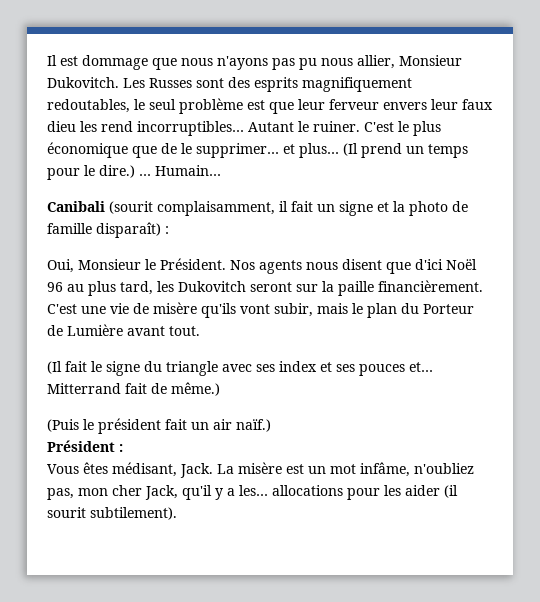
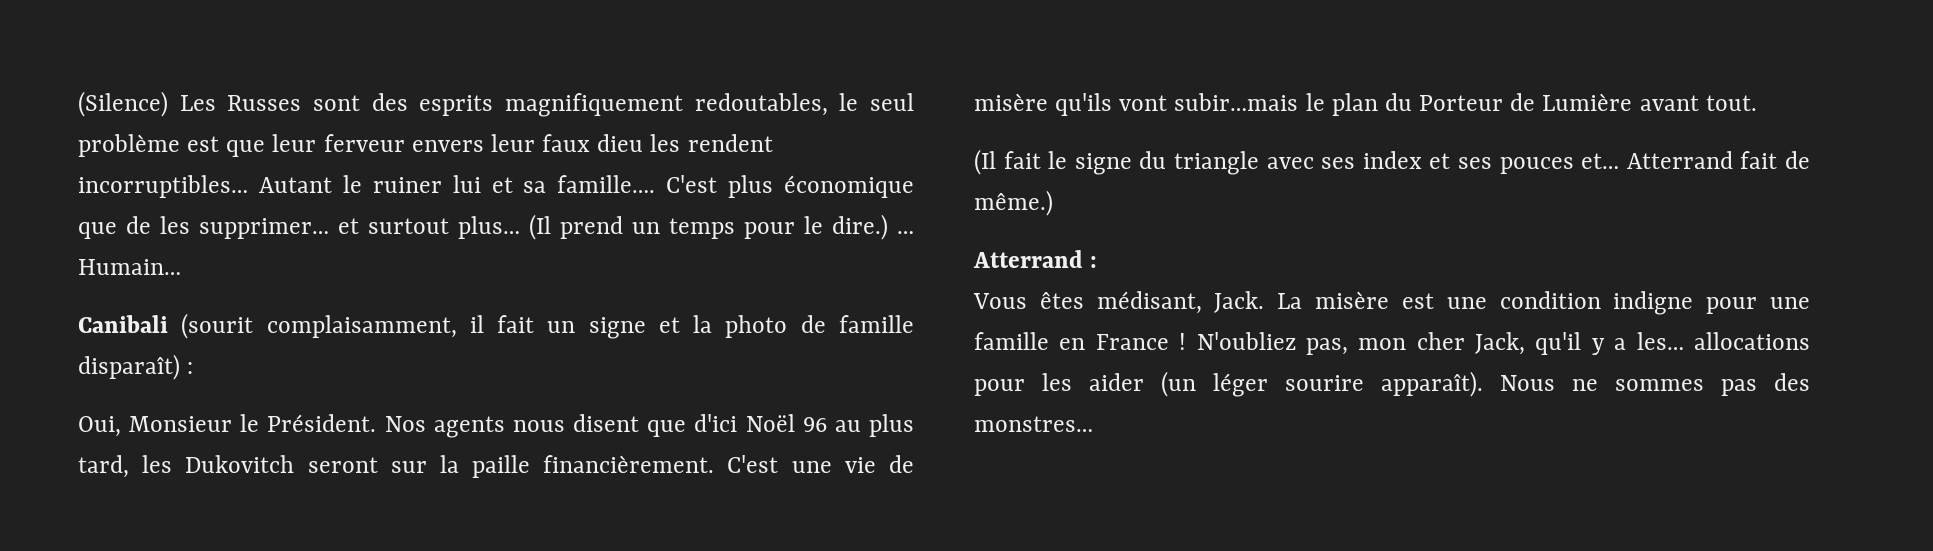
[47,55,462,70] [47,77,119,88] Il est dommage que nous n'ayons pas pu nous allier, Monsieur Dukovitch. -> [78,91,168,117] (Silence)
[101,121,133,132] rend -> [687,134,773,152] rendent
[313,121,409,132] ruiner. C'est le -> [372,175,718,193] ruiner lui et sa famille…. C'est
[181,143,192,154] le -> [160,216,190,234] les
(295, 149) none -> [368,218,449,234] surtout
[274,303,348,317] subir, mais -> [1174,93,1299,111] subir…mais
[47,383,121,394] Mitterrand -> [1626,151,1733,169] Atterrand
[47,418,271,434] [47,440,115,452] (Puis le président fait un air naïf.) // Président -> [973,250,1083,268] Atterrand
[308,462,474,477] un mot infâme, n'oubliez -> [1446,291,1811,315] [974,332,1296,350] une condition indigne pour une famille en France ! N'oubliez
[444,485,458,498] [47,507,177,520] (il sourit subtilement). -> [1161,371,1810,397] [974,416,1093,432] (un léger sourire apparaît). Nous ne sommes pas des monstres…

